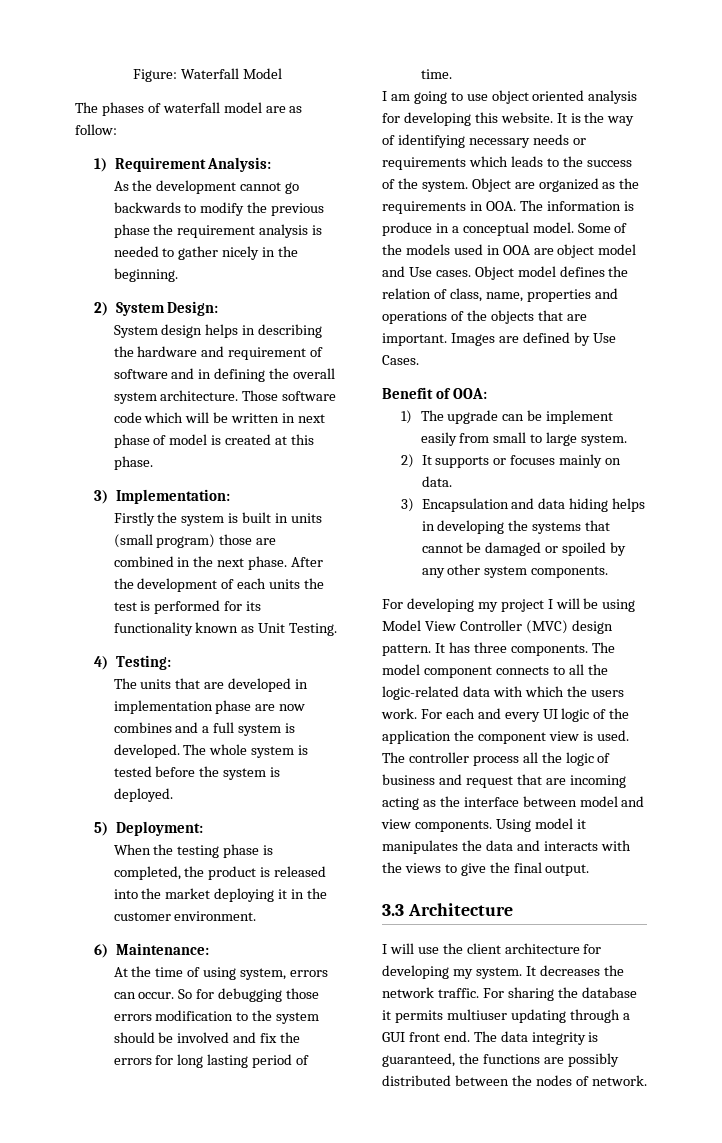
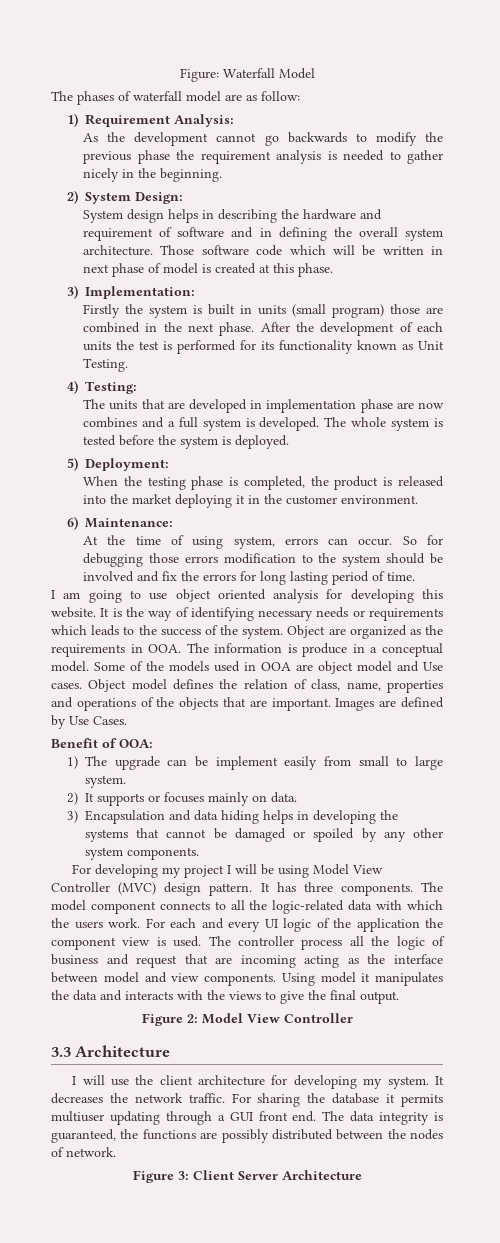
(590, 870) none -> [141,1013,353,1026] // Figure 2: Model View Controller
(647, 1080) none -> [132,1170,362,1183] // Figure 3: Client Server Architecture

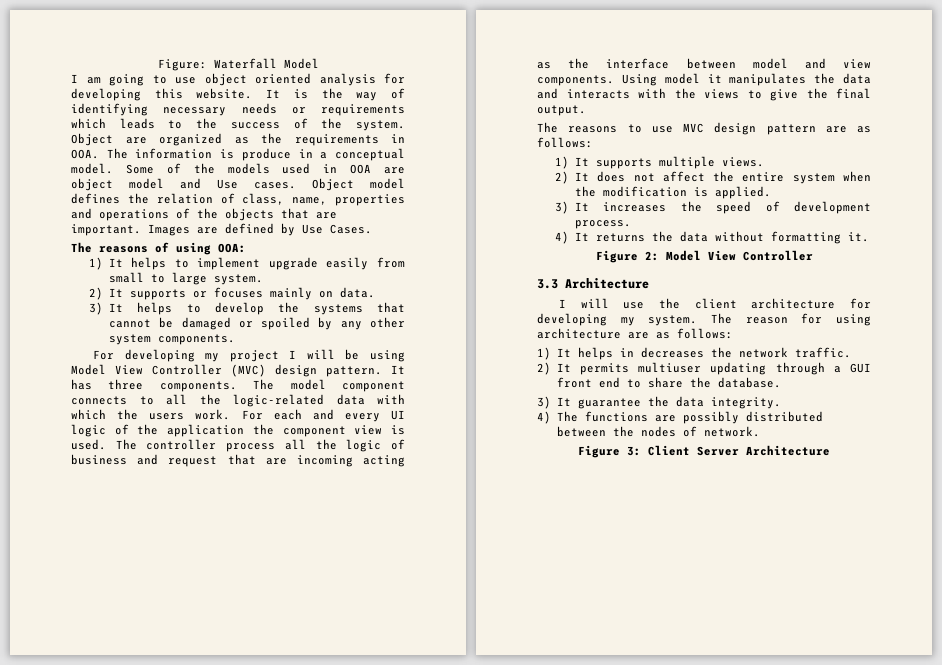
[51,91,300,105] [67,113,235,127] [83,132,444,146] [83,150,444,164] [83,168,223,182] [67,190,184,204] [83,209,383,223] [83,227,444,241] [83,245,444,256] [83,263,334,277] [67,285,196,299] [83,304,443,318] [83,322,443,336] [83,340,444,354] [83,358,129,372] [67,380,138,394] [83,399,445,413] [83,417,443,431] [83,435,290,449] [67,457,170,471] [83,476,444,490] [83,494,419,508] [67,516,174,530] [83,535,443,549] [83,553,444,567] [83,571,416,585] // The phases of waterfall model are as follow: // 1) Requirement Analysis: // As the development cannot go backwards to modify the previous phase the requirement analysis is needed to gather nicely in the beginning. // 2) System Design: // System design helps in describing the hardware and requirement of software and in defining the overall system architecture. Those software code which will be written in next phase of model is created at this phase. // 3) Implementation: // Firstly the system is built in units (small program) those are combined in the next phase. After the development of each units the test is performed for its functionality known as Unit Testing. // 4) Testing: // The units that are developed in implementation phase are now combines and a full system is developed. The whole system is tested before the system is deployed. // 5) Deployment: // When the testing phase is completed, the product is released into the market deploying it in the customer environment. // 6) Maintenance: // At the time of using system, errors can occur. So for debugging those errors modification to the system should be involved and fix the errors for long lasting period of time. -> (319, 63) none
[51,738,153,748] [67,756,278,770] Benefit of OOA: // 1) The upgrade can be implement -> [71,242,246,255] [89,257,318,270] The reasons of using OOA: // 1) It helps to implement upgrade
[85,810,377,824] Encapsulation and data hiding helps in developing -> [108,302,264,315] It helps to develop
(399, 997) none -> [537,122,871,135] [537,137,593,148] [555,156,764,169] [555,171,871,184] [574,186,771,199] [555,201,871,214] [574,220,631,229] [555,231,869,244] // The reasons to use MVC design pattern are as follows: // 1) It supports multiple views. // 2) It does not affect the entire system when the modification is applied. // 3) It increases the speed of development process. // 4) It returns the data without formatting it.
[435,1076,444,1085] It -> [711,313,871,326] [537,328,733,339] [537,347,634,360] The reason for using architecture are as follows: // 1) It helps in
[231,1093,396,1107] For sharing the database it -> [537,362,571,375] // 2) It
[292,1111,443,1125] [51,1129,139,1143] end. The data integrity is guaranteed, the -> [598,377,781,388] [537,396,781,409] [537,411,578,424] end to share the database. // 3) It guarantee the data integrity. // 4) The

